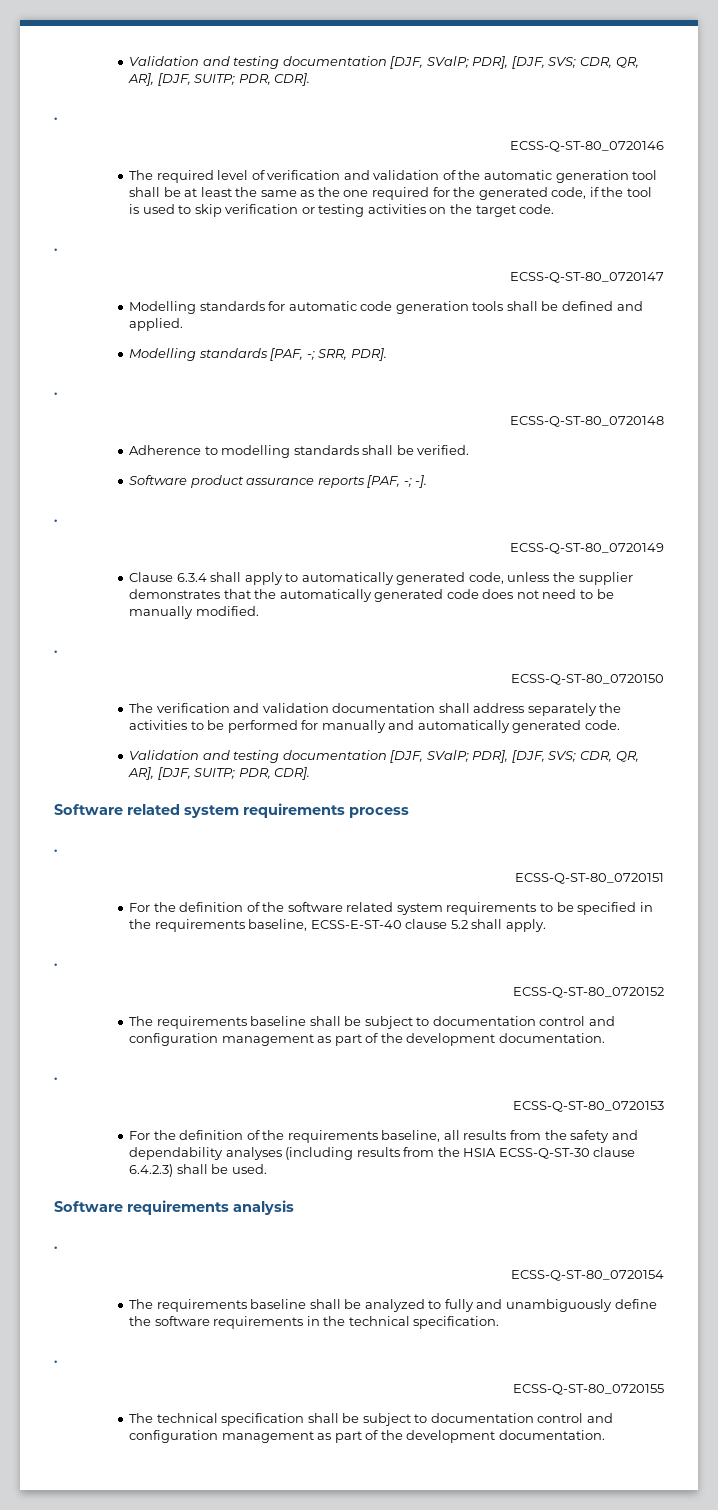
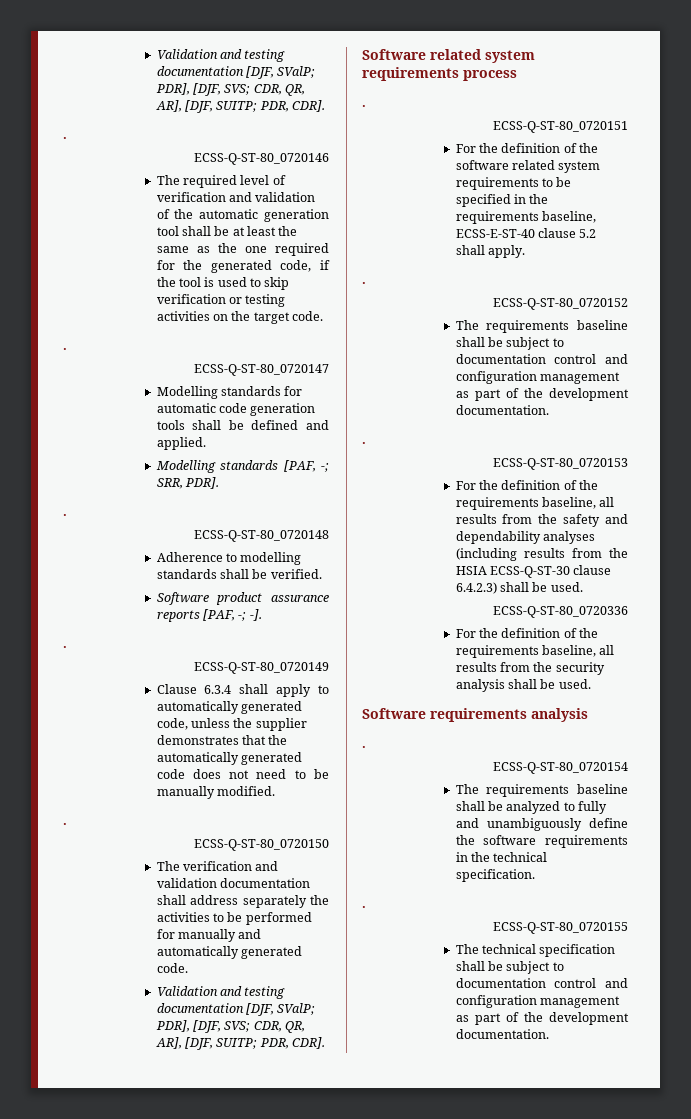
(267, 1169) none -> [493,606,628,618] [455,628,599,638] [455,645,615,658] [455,662,605,675] [455,679,591,692] // ECSS-Q-ST-80_0720336 // For the definition of the requirements baseline, all results from the security analysis shall be used.

